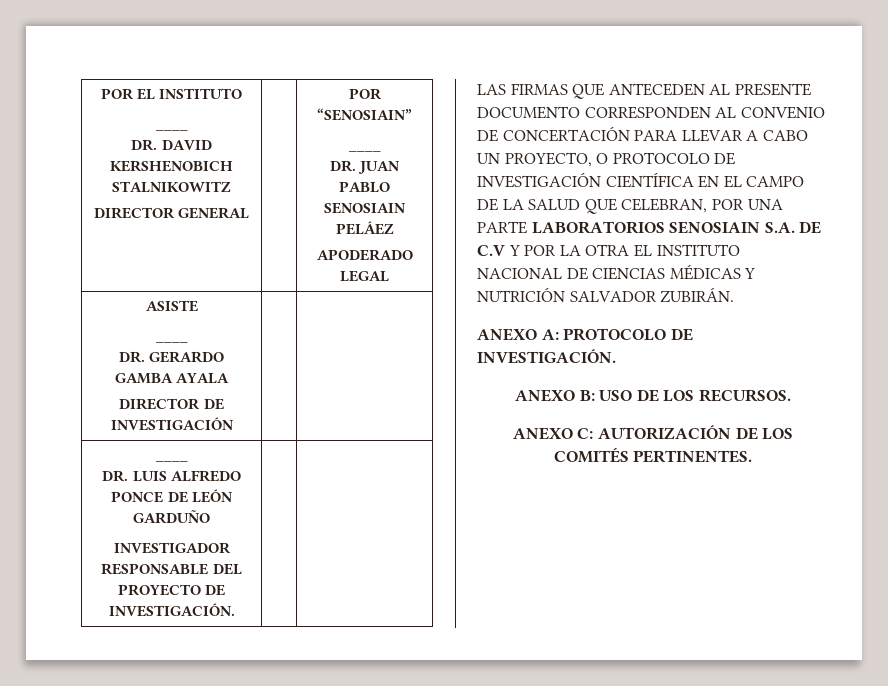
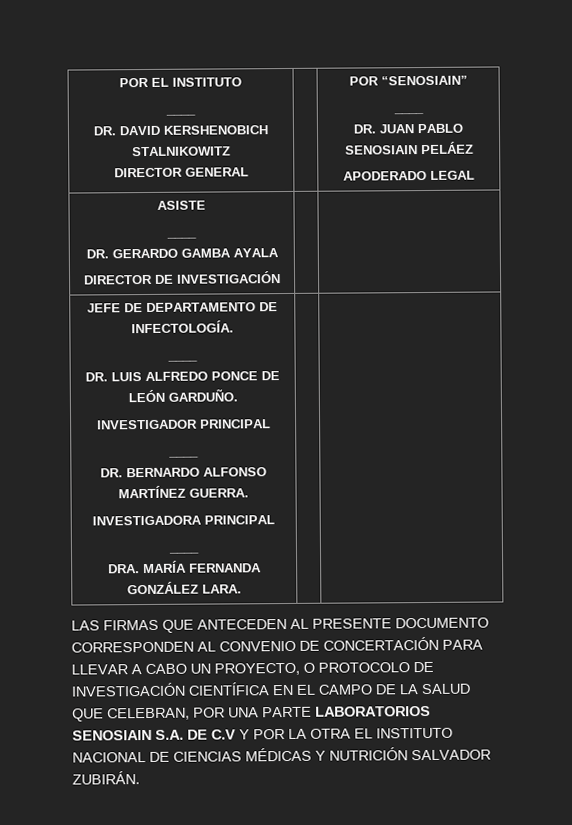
(234, 424) none -> [87,302,278,313] [131,320,234,334] JEFE DE DEPARTAMENTO DE INFECTOLOGÍA. //
[133,510,210,524] GARDUÑO -> [167,389,238,402] GARDUÑO.
[101,563,242,575] [117,584,226,596] [108,603,235,617] RESPONSABLE DEL PROYECTO DE INVESTIGACIÓN. -> [199,419,271,429] [168,455,199,458] [100,467,267,478] [118,485,249,499] [92,515,275,526] [168,551,200,554] [108,560,262,574] [127,581,242,595] PRINCIPAL // ____ // DR. BERNARDO ALFONSO MARTÍNEZ GUERRA. // INVESTIGADORA PRINCIPAL // ____ // DRA. MARÍA FERNANDA GONZÁLEZ LARA.
[477,328,693,341] [477,349,616,364] [515,389,791,402] [512,425,794,440] [553,447,753,463] // ANEXO A: PROTOCOLO DE INVESTIGACIÓN. // ANEXO B: USO DE LOS RECURSOS. // ANEXO C: AUTORIZACIÓN DE LOS COMITÉS PERTINENTES. -> (140, 778) none

